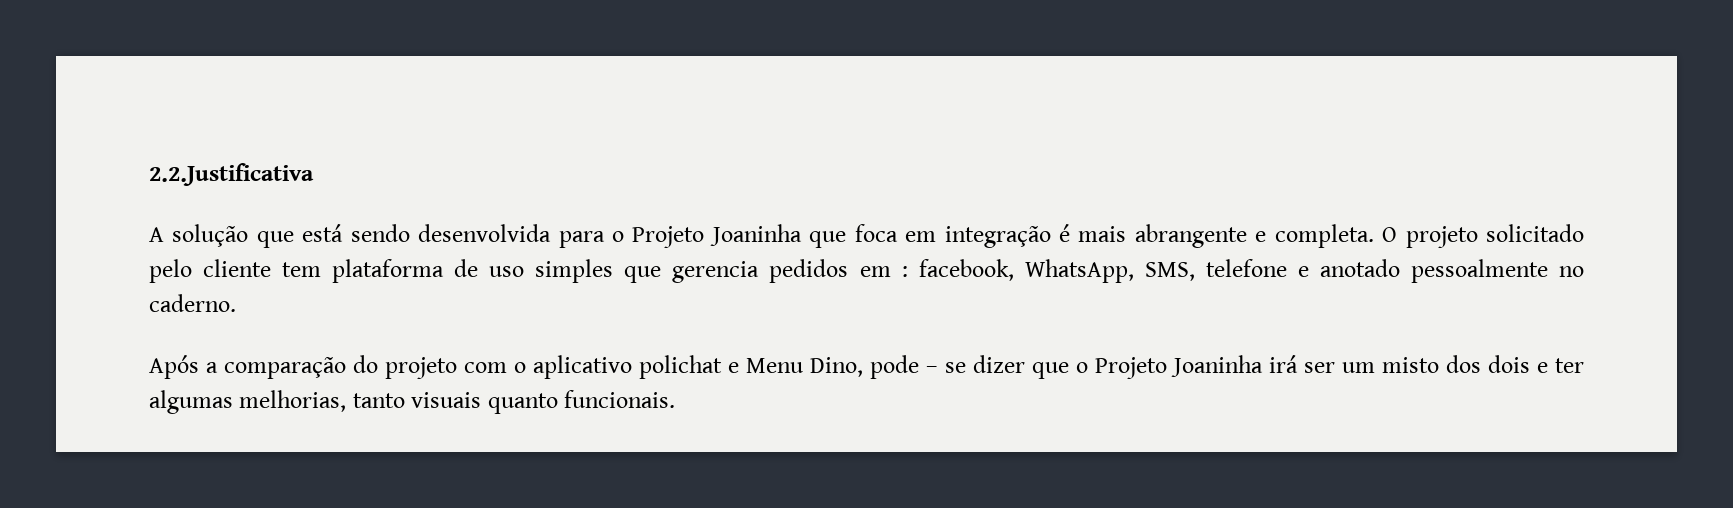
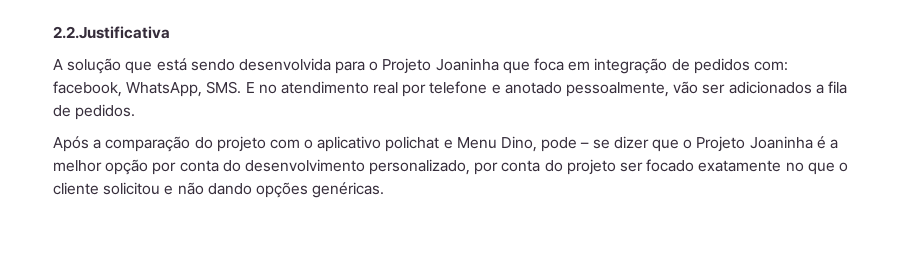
[1059,224,1584,248] [149,259,1584,283] [149,294,236,312] é mais abrangente e completa. O projeto solicitado pelo cliente tem plataforma de uso simples que gerencia pedidos em : facebook, WhatsApp, SMS, telefone e anotado pessoalmente no caderno. -> [671,58,788,74] [53,81,847,97] [53,104,136,120] de pedidos com: facebook, WhatsApp, SMS. E no atendimento real por telefone e anotado pessoalmente, vão ser adicionados a fila de pedidos.
[1268,355,1584,373] [149,390,676,414] irá ser um misto dos dois e ter algumas melhorias, tanto visuais quanto funcionais. -> [816,136,838,149] [53,159,848,175] [53,182,385,198] é a melhor opção por conta do desenvolvimento personalizado, por conta do projeto ser focado exatamente no que o cliente solicitou e não dando opções genéricas.

